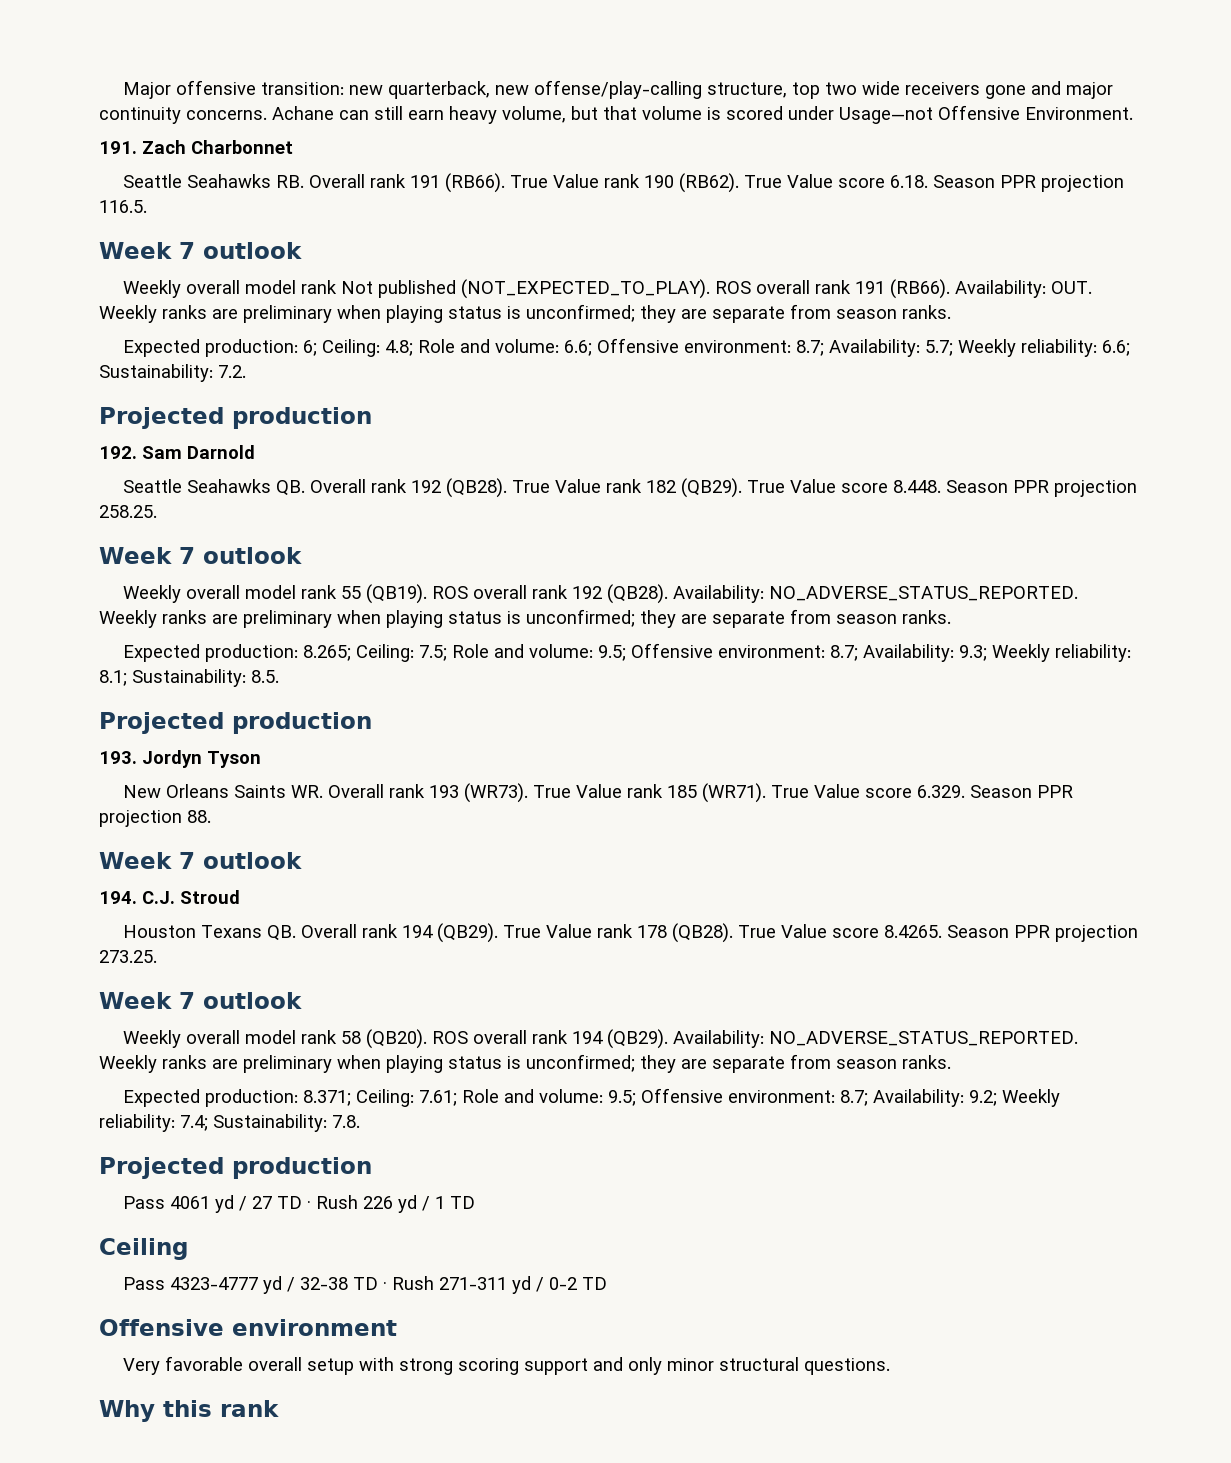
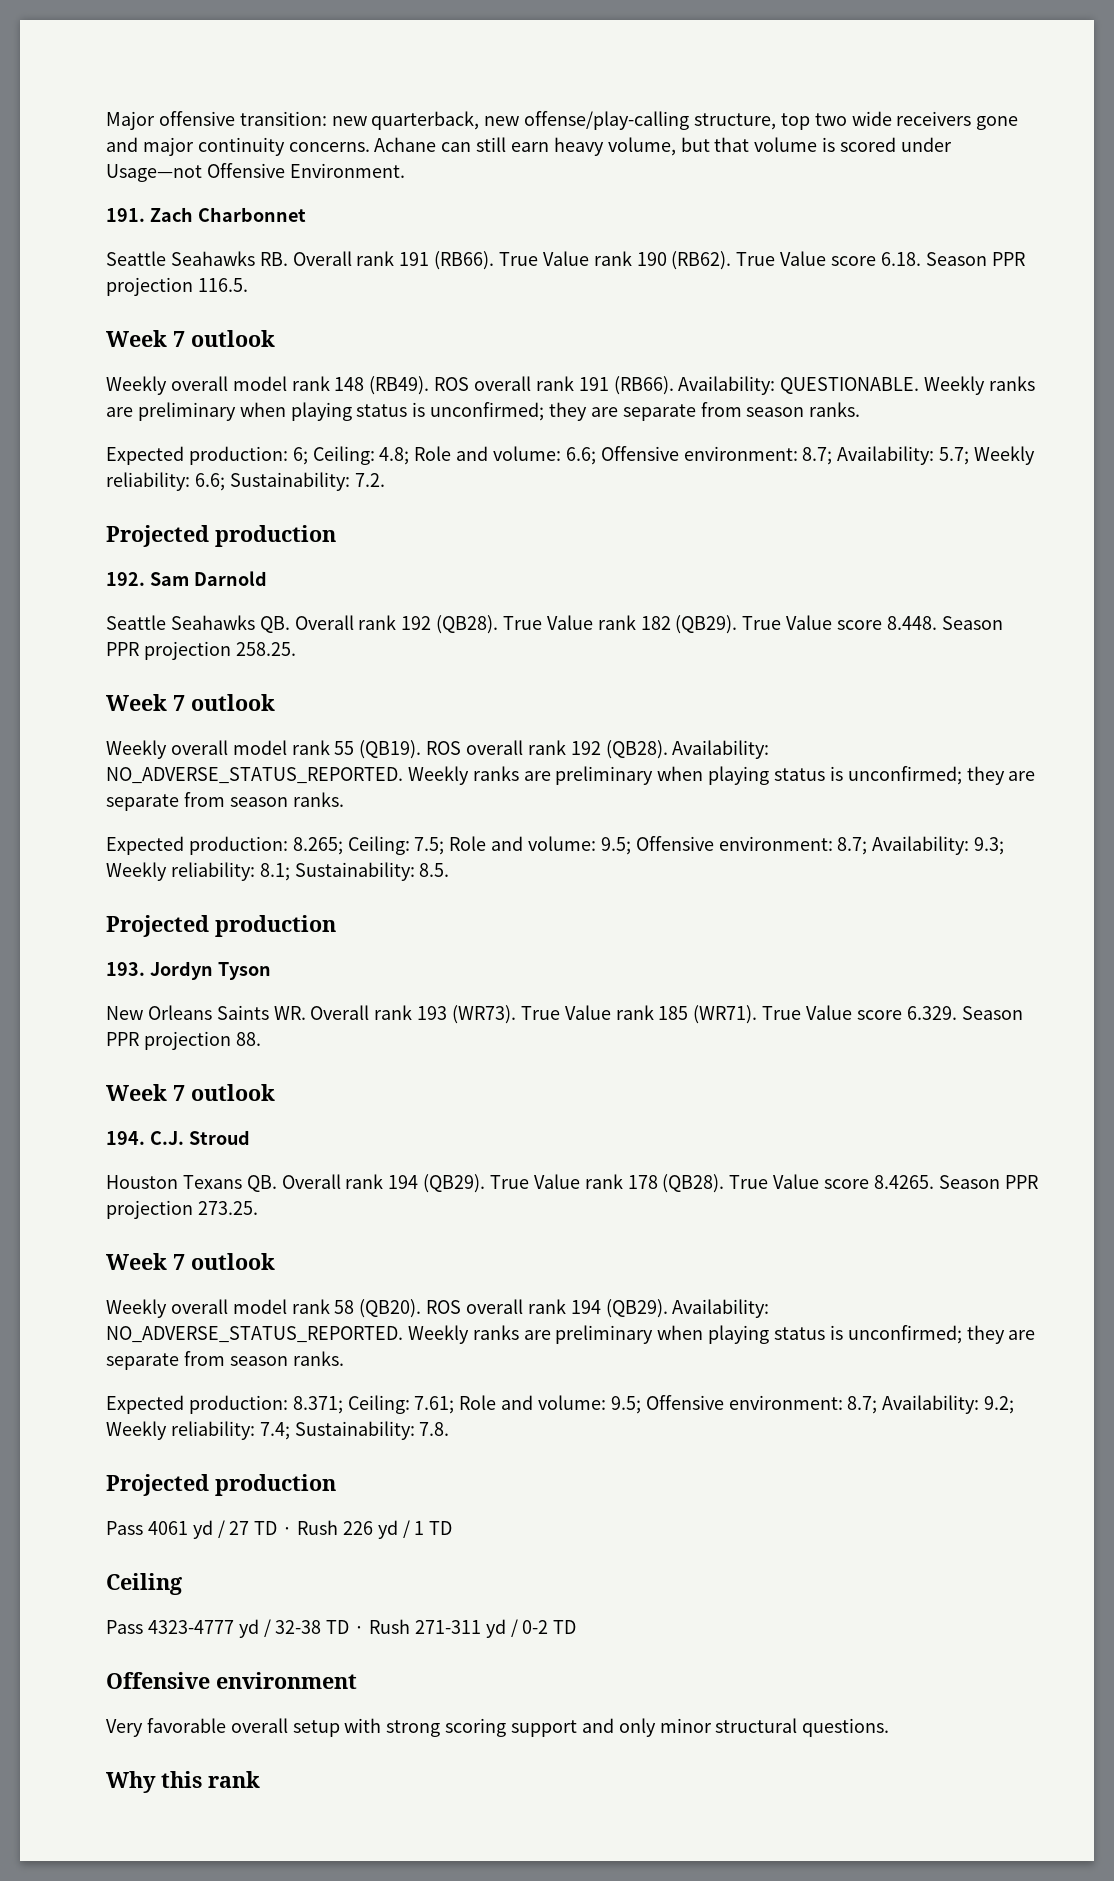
[341,279,711,299] Not published (NOT_EXPECTED_TO_PLAY). -> [334,376,430,395] 148 (RB49).
[1051,281,1093,294] OUT. -> [780,377,920,394] QUESTIONABLE.

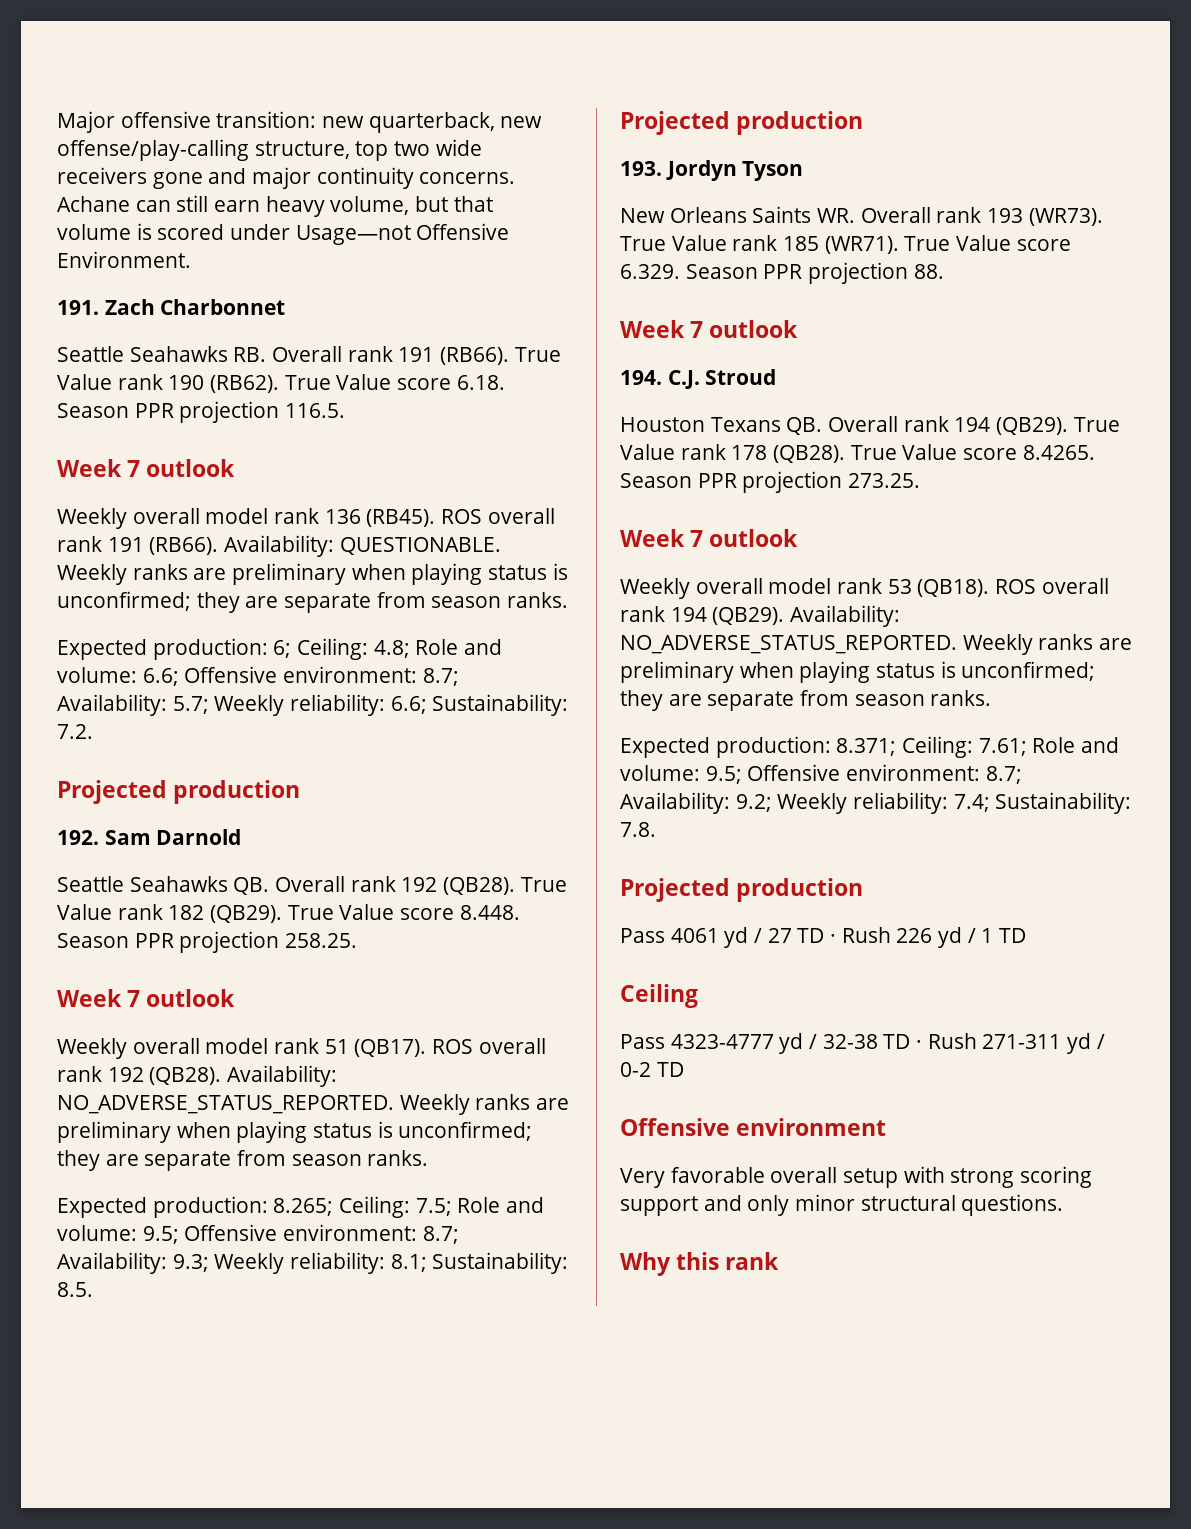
[334,376,430,395] 148 (RB49). -> [324,509,436,527] 136 (RB45).
[334,740,422,759] 55 (QB19). -> [324,1039,427,1057] 51 (QB17).
[334,1299,422,1318] 58 (QB20). -> [887,579,990,597] 53 (QB18).

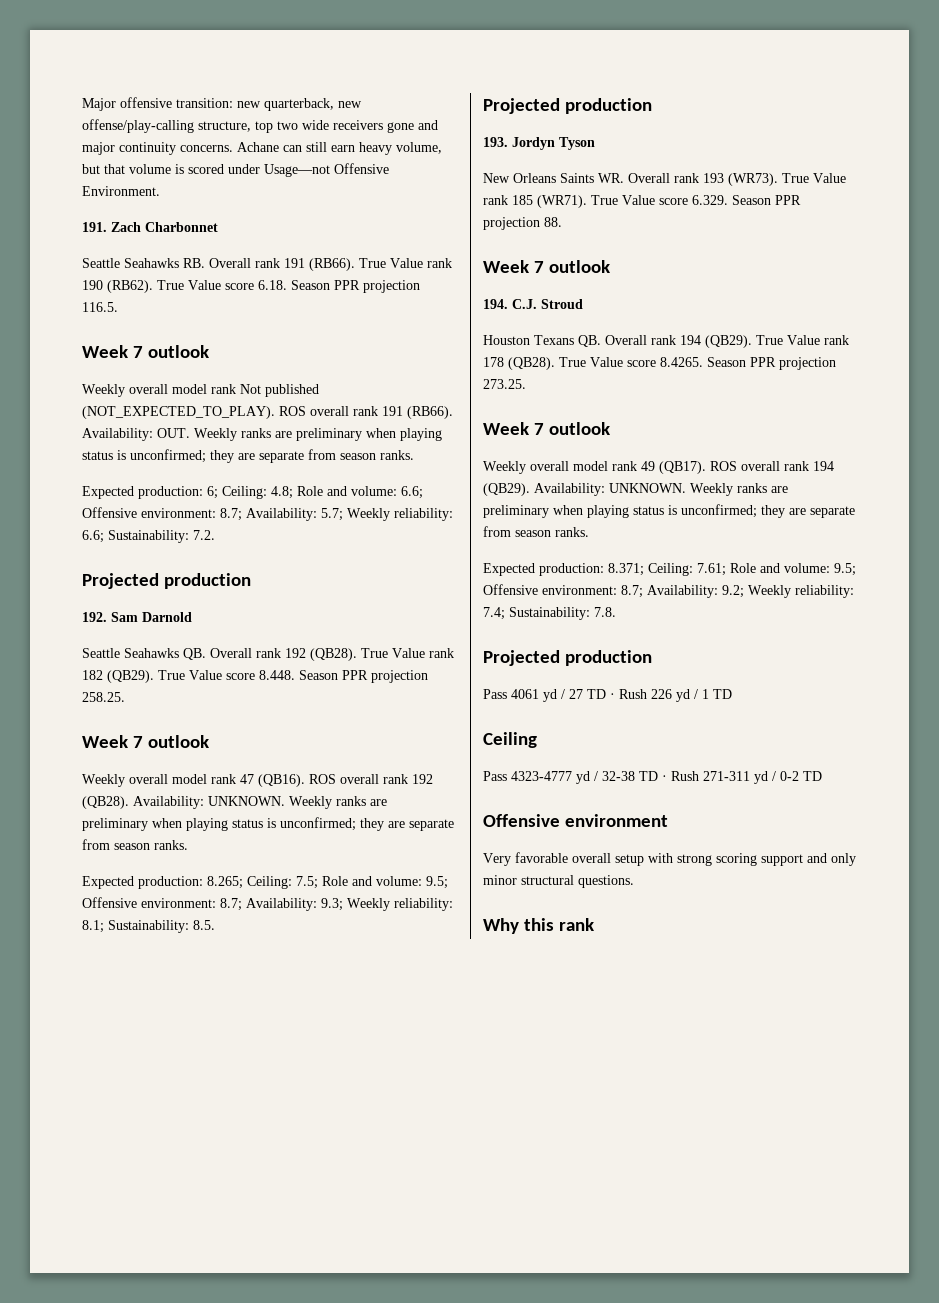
[324,509,436,527] 136 (RB45). -> [240,384,319,397] [82,406,275,419] Not published (NOT_EXPECTED_TO_PLAY).
[339,537,501,555] QUESTIONABLE. -> [157,428,190,438] OUT.
[324,1039,427,1057] 51 (QB17). -> [240,774,305,787] 47 (QB16).
[57,1095,394,1114] NO_ADVERSE_STATUS_REPORTED. -> [208,796,285,806] UNKNOWN.
[887,579,990,597] 53 (QB18). -> [641,461,706,474] 49 (QB17).
[620,635,957,654] NO_ADVERSE_STATUS_REPORTED. -> [609,483,686,493] UNKNOWN.

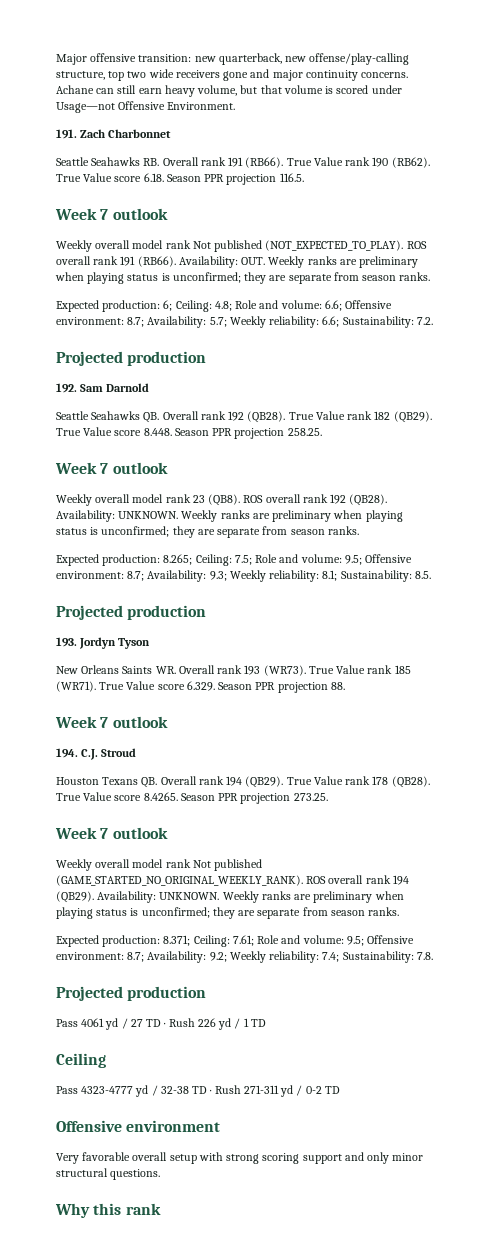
[240,774,305,787] 47 (QB16). -> [192,494,241,506] 23 (QB8).
[641,461,706,474] 49 (QB17). -> [192,859,263,871] [56,875,303,886] Not published (GAME_STARTED_NO_ORIGINAL_WEEKLY_RANK).

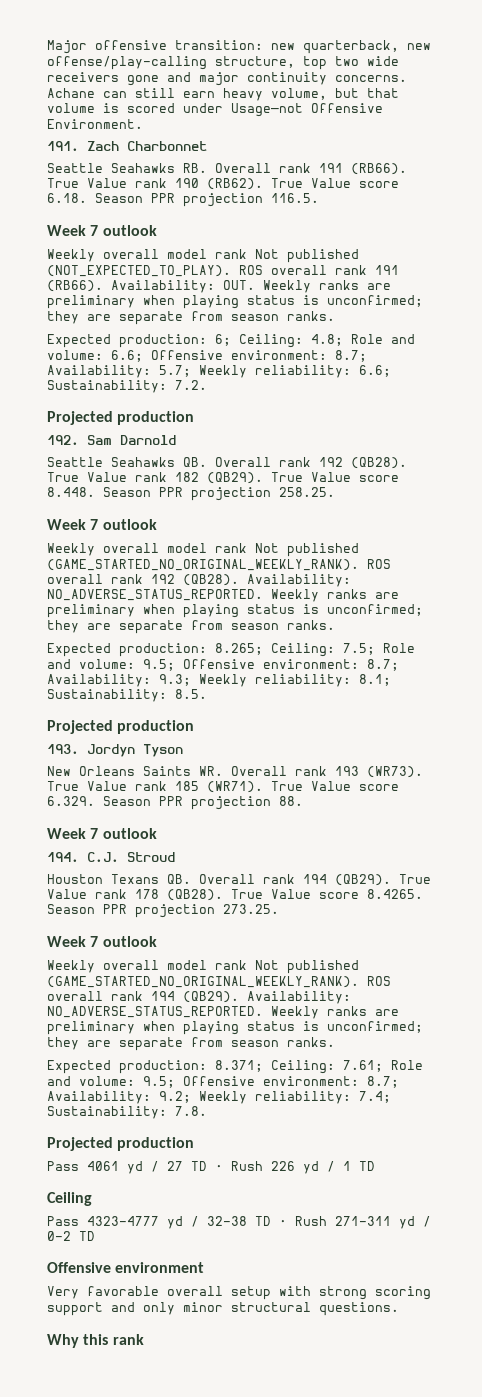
[192,494,241,506] 23 (QB8). -> [255,543,359,557] [47,559,359,571] Not published (GAME_STARTED_NO_ORIGINAL_WEEKLY_RANK).
[118,511,179,519] UNKNOWN. -> [47,589,263,601] NO_ADVERSE_STATUS_REPORTED.
[159,892,220,900] UNKNOWN. -> [47,1006,263,1018] NO_ADVERSE_STATUS_REPORTED.

